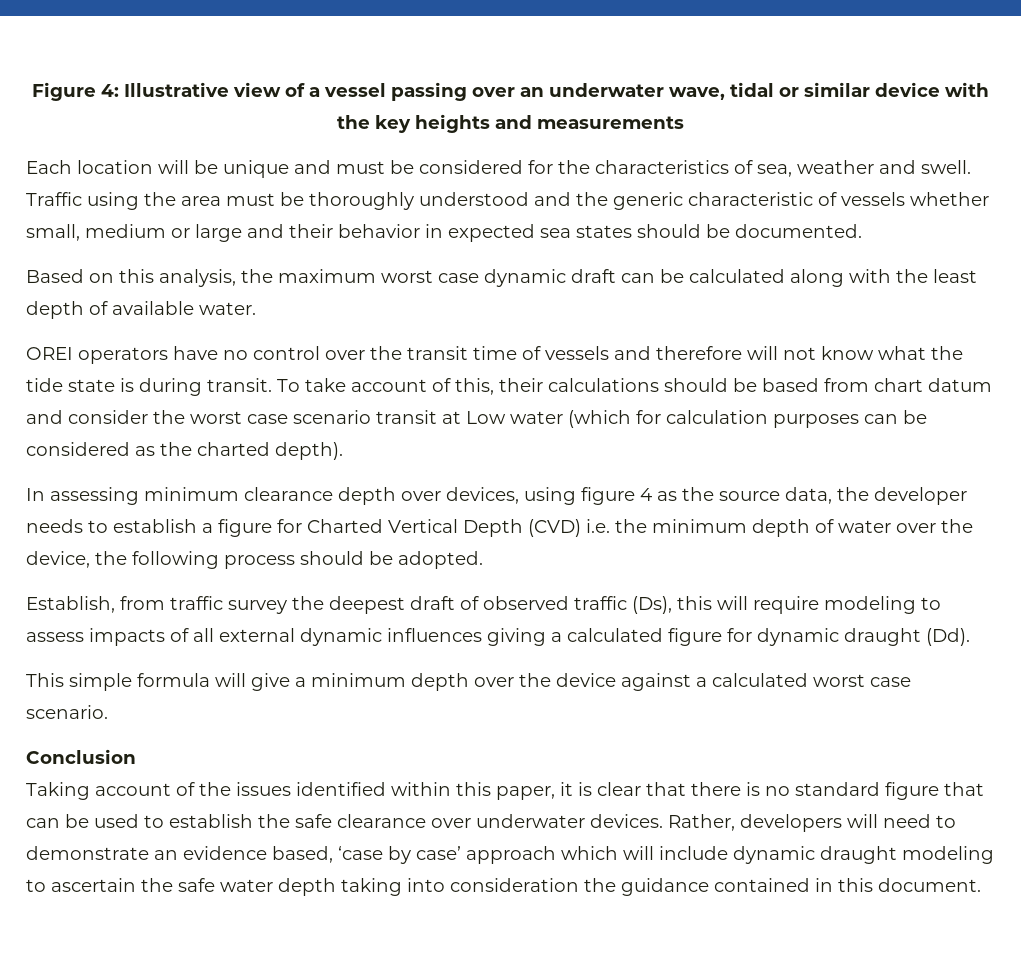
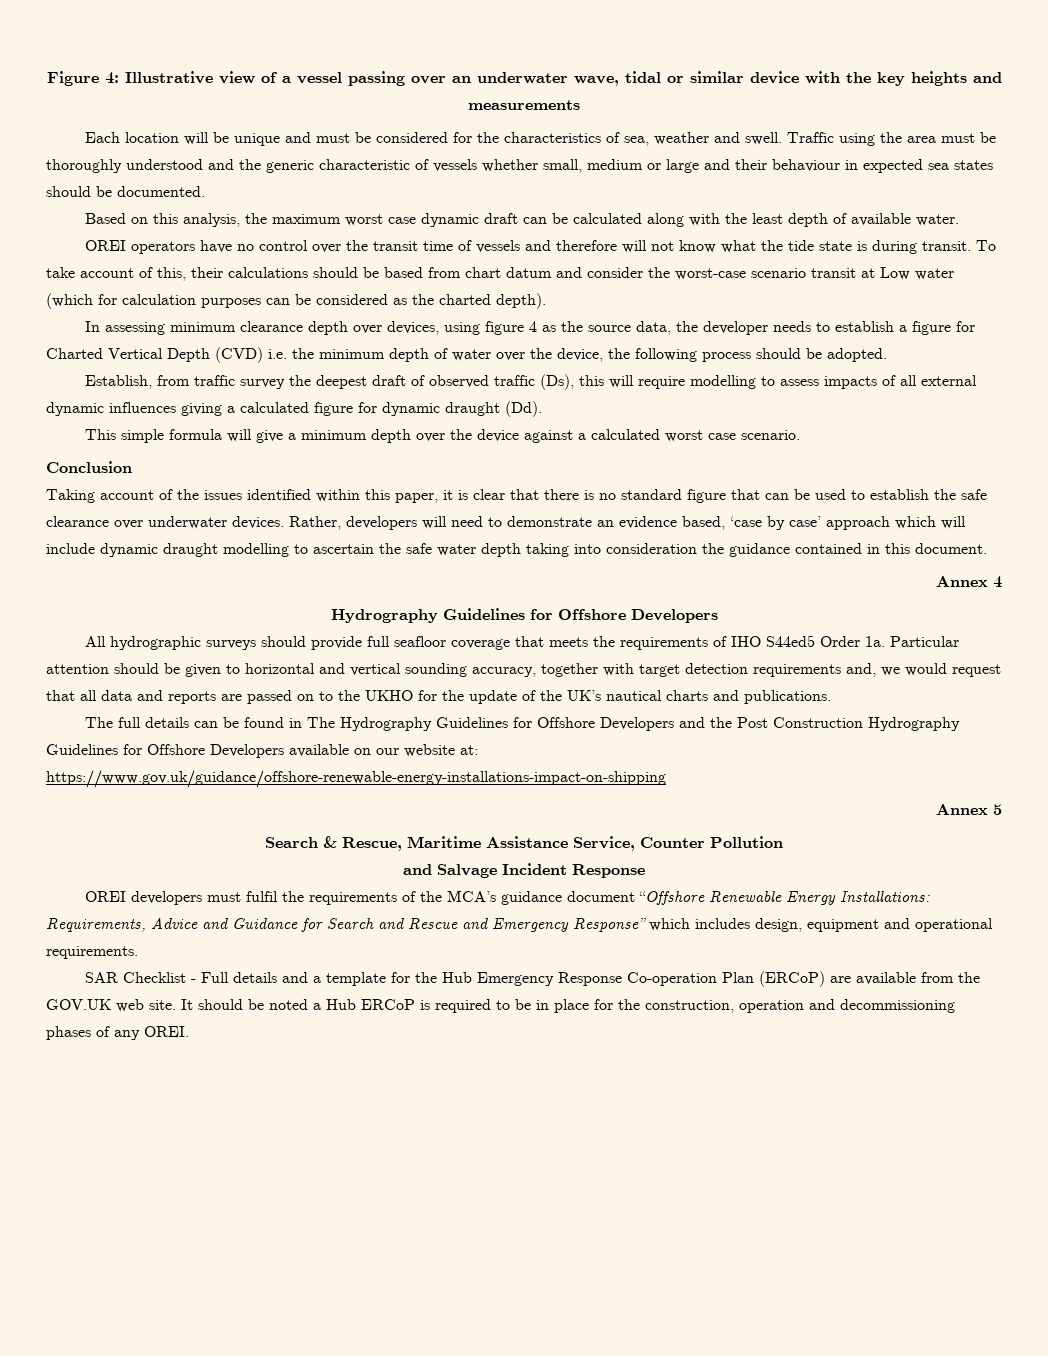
[338,224,420,238] behavior -> [772,159,840,172] behaviour
[190,411,288,424] worst case -> [675,268,746,280] worst-case
[824,596,916,614] modeling -> [690,375,757,389] modelling
[902,846,994,864] modeling -> [223,543,289,557] modelling
(981, 885) none -> [936,576,1002,588] [330,608,718,623] [85,635,960,650] [46,663,1001,677] [46,690,831,704] [85,717,961,731] [46,744,478,758] [46,770,666,788] [936,804,1002,815] [265,836,783,851] [403,863,645,878] [85,890,931,905] [46,917,993,932] [46,946,138,959] [85,971,981,987] [46,999,955,1013] [46,1026,189,1040] // Annex 4 // Hydrography Guidelines for Offshore Developers // All hydrographic surveys should provide full seafloor coverage that meets the requirements of IHO S44ed5 Order 1a. Particular attention should be given to horizontal and vertical sounding accuracy, together with target detection requirements and, we would request that all data and reports are passed on to the UKHO for the update of the UK’s nautical charts and publications. // The full details can be found in The Hydrography Guidelines for Offshore Developers and the Post Construction Hydrography Guidelines for Offshore Developers available on our website at: https://www.gov.uk/guidance/offshore-renewable-energy-installations-impact-on-shipping // Annex 5 // Search & Rescue, Maritime Assistance Service, Counter Pollution // and Salvage Incident Response // OREI developers must fulfil the requirements of the MCA’s guidance document “Offshore Renewable Energy Installations: Requirements, Advice and Guidance for Search and Rescue and Emergency Response” which includes design, equipment and operational requirements. // SAR Checklist - Full details and a template for the Hub Emergency Response Co-operation Plan (ERCoP) are available from the GOV.UK web site. It should be noted a Hub ERCoP is required to be in place for the construction, operation and decommissioning phases of any OREI.

